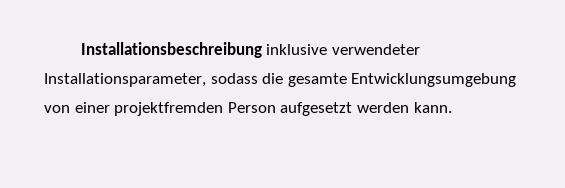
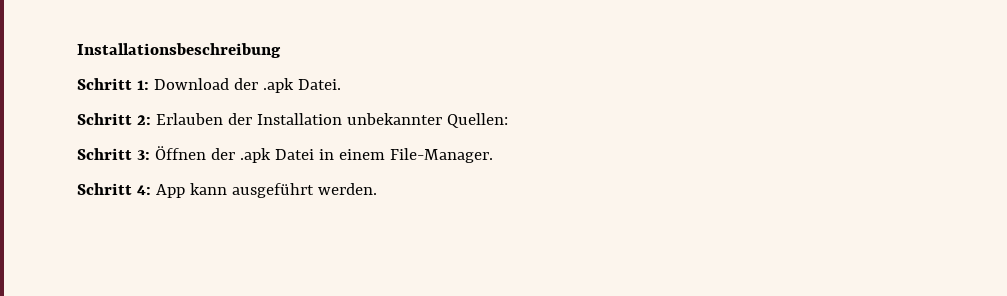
[266,44,421,55] [44,73,517,87] [44,102,452,116] inklusive verwendeter Installationsparameter, sodass die gesamte Entwicklungsumgebung von einer projektfremden Person aufgesetzt werden kann. -> [77,78,341,93] [77,113,508,128] [77,146,493,163] [77,183,377,198] // Schritt 1: Download der .apk Datei. // Schritt 2: Erlauben der Installation unbekannter Quellen: // Schritt 3: Öffnen der .apk Datei in einem File-Manager. // Schritt 4: App kann ausgeführt werden.

